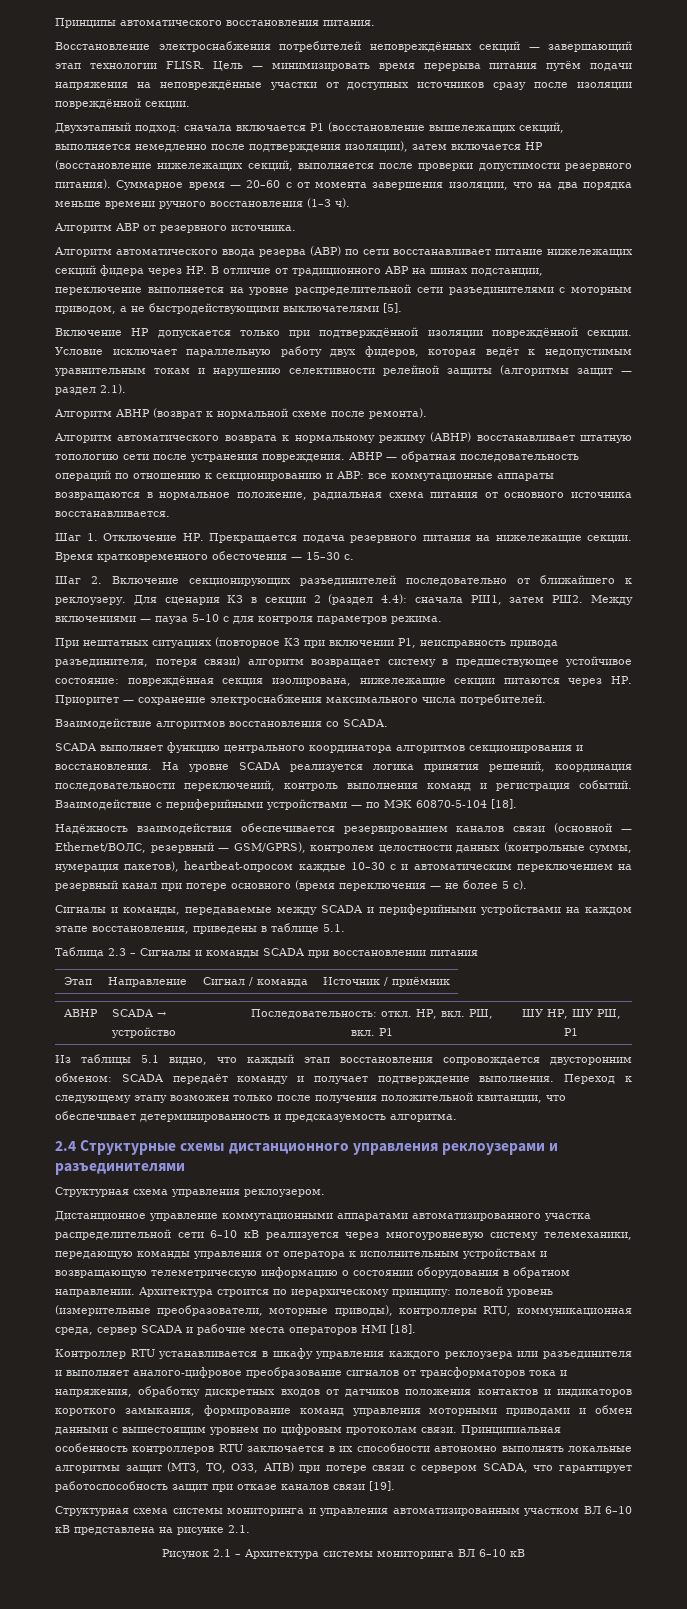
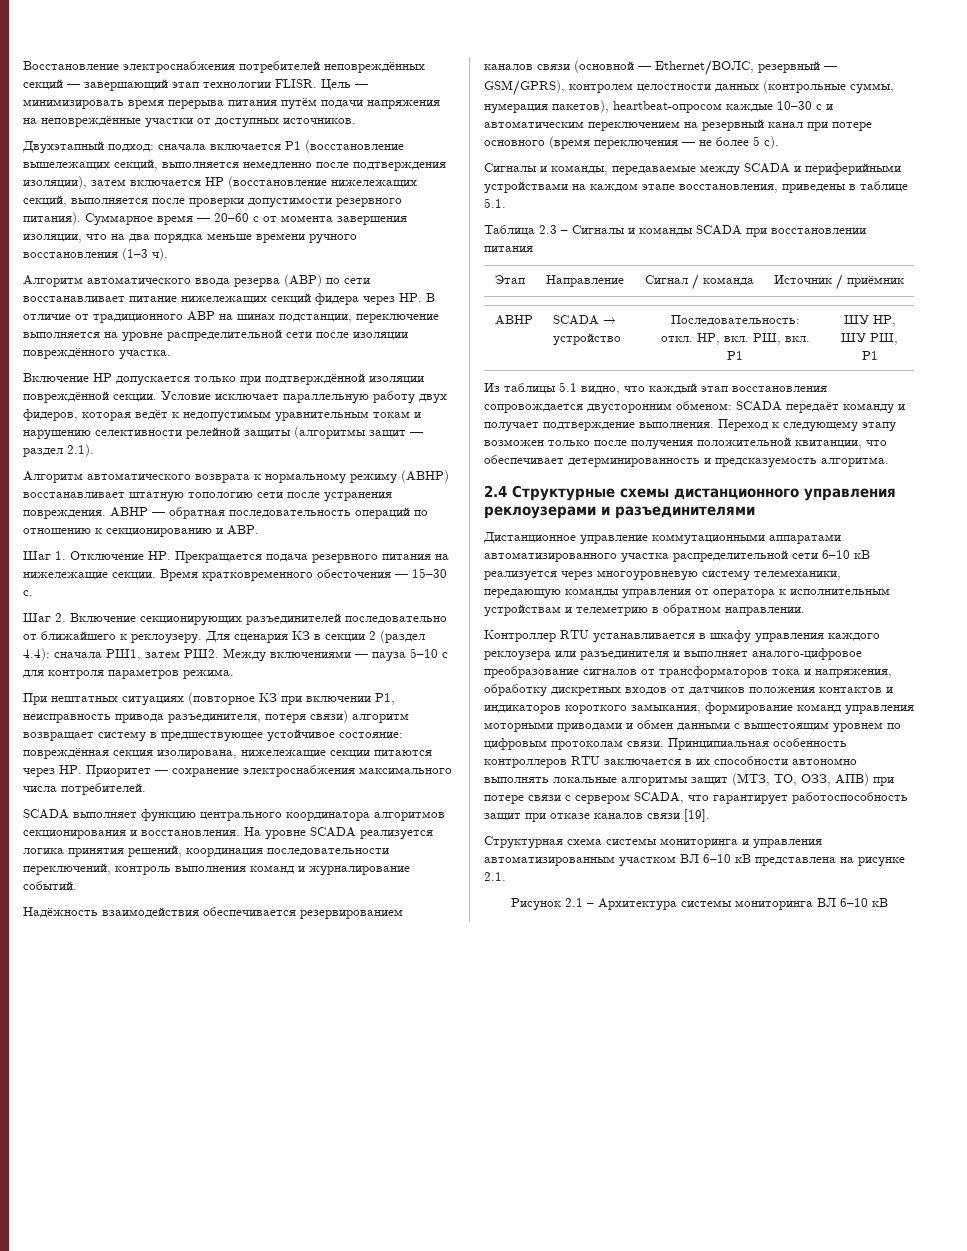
[55,18,375,28] Принципы автоматического восстановления питания. // -> (23, 65) none
[417,82,633,90] [55,98,190,109] источников сразу после изоляции повреждённой секции. -> [283,118,356,124] источников.
[55,223,296,233] // Алгоритм АВР от резервного источника. -> (168, 254) none
[448,287,632,295] [55,303,402,314] разъединителями с моторным приводом, а не быстродействующими выключателями [5]. -> [316,332,408,340] [23,348,171,360] после изоляции повреждённого участка.
[55,408,427,419] // Алгоритм АВНР (возврат к нормальной схеме после ремонта). -> (94, 450) none
[337,471,554,481] [55,492,632,500] [55,511,170,517] АВР: все коммутационные аппараты возвращаются в нормальное положение, радиальная схема питания от основного источника восстанавливается. -> [227,525,259,535] АВР.
[55,718,388,729] // Взаимодействие алгоритмов восстановления со SCADA. -> (146, 789) none
[496,783,570,791] регистрация -> [309,866,410,876] журналирование
[55,799,517,810] Взаимодействие с периферийными устройствами — по МЭК 60870-5-104 [18]. -> (77, 885) none
[55,1187,325,1197] // Структурная схема управления реклоузером. -> (755, 512) none
[55,1267,570,1278] [55,1286,553,1297] [55,1305,633,1316] [55,1324,416,1335] возвращающую телеметрическую информацию о состоянии оборудования в обратном направлении. Архитектура строится по иерархическому принципу: полевой уровень (измерительные преобразователи, моторные приводы), контроллеры RTU, коммуникационная среда, сервер SCADA и рабочие места операторов HMI [18]. -> [576,604,805,616] телеметрию в обратном направлении.

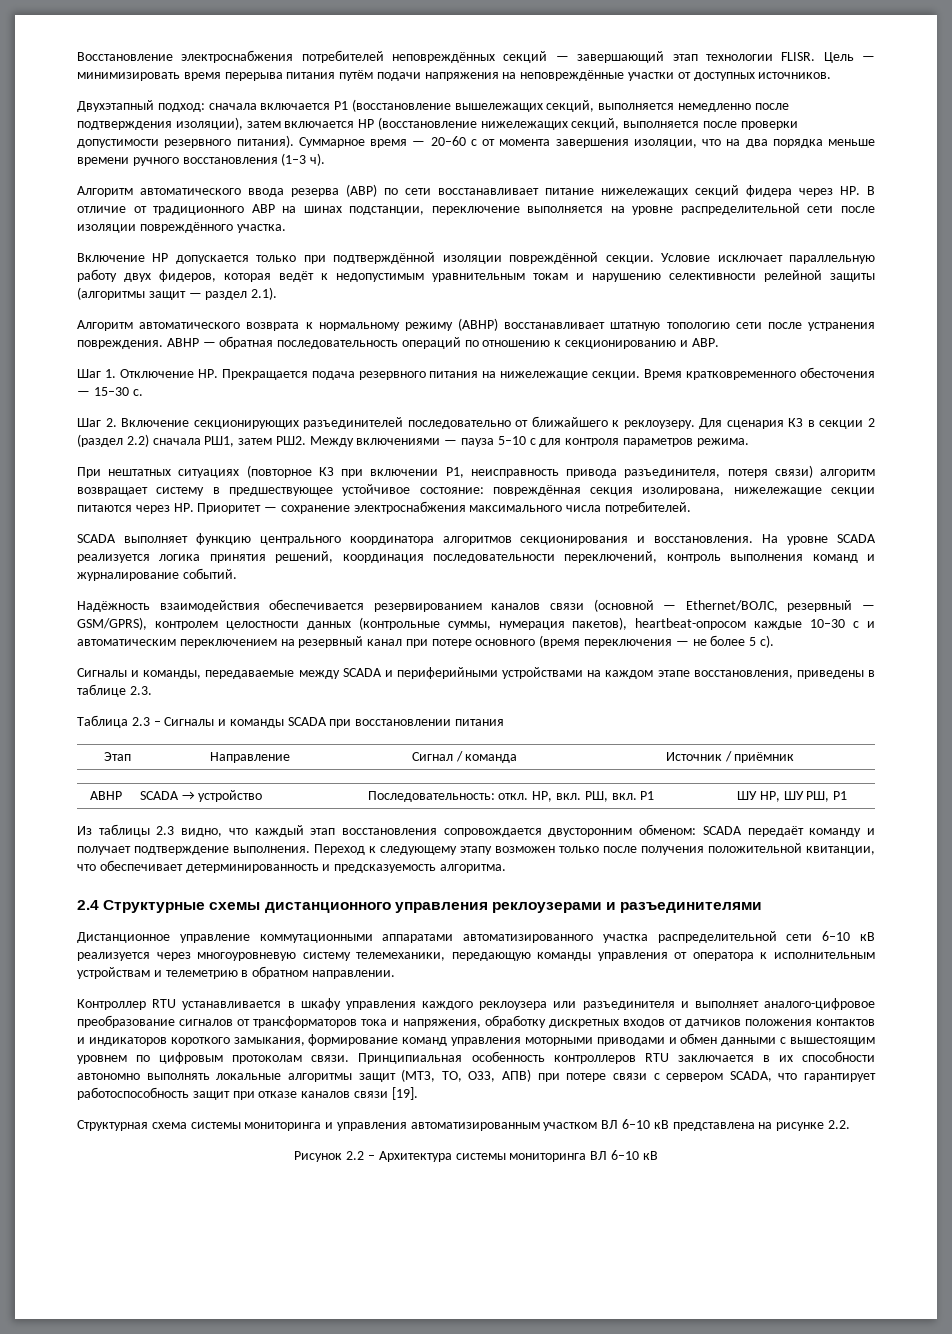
[23,648,50,661] 4.4): -> [126,434,149,447] 2.2)
[484,198,506,208] 5.1. -> [129,686,152,695] 2.3.
[559,382,577,392] 5.1 -> [156,826,175,835] 2.3
[484,872,506,881] 2.1. -> [827,1120,850,1129] 2.2.
[564,898,583,907] 2.1 -> [346,1151,365,1160] 2.2

